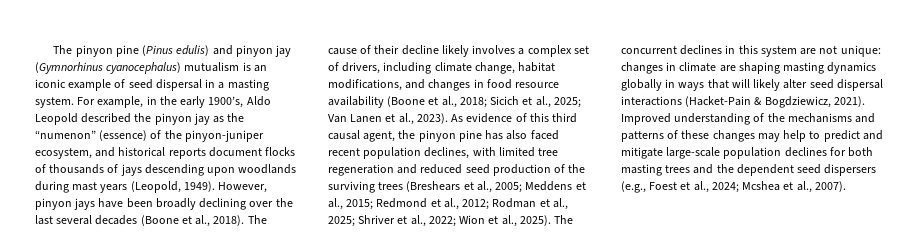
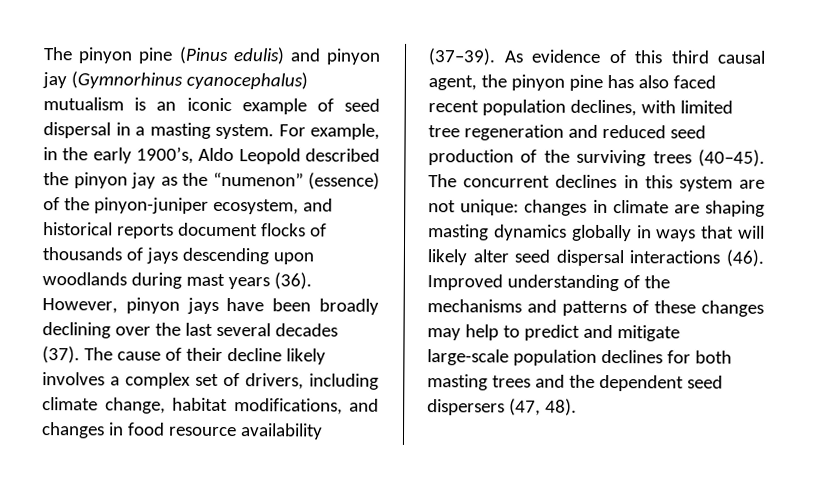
[130,181,215,193] (Leopold, 1949). -> [273,272,312,290] (36).
[140,215,245,227] (Boone et al., 2018). -> [42,346,80,364] (37).
[387,96,581,108] [328,113,448,125] (Boone et al., 2018; Sicich et al., 2025; Van Lanen et al., 2023). -> [428,48,496,66] (37–39).
[406,181,586,193] [328,198,568,210] [328,215,551,227] (Breshears et al., 2005; Meddens et al., 2015; Redmond et al., 2012; Rodman et al., 2025; Shriver et al., 2022; Wion et al., 2025). -> [698,149,765,167] (40–45).
[685,96,865,108] (Hacket-Pain & Bogdziewicz, 2021). -> [726,249,764,267] (46).
[621,181,846,193] (e.g., Foest et al., 2024; Mcshea et al., 2007). -> [508,398,577,416] (47, 48).

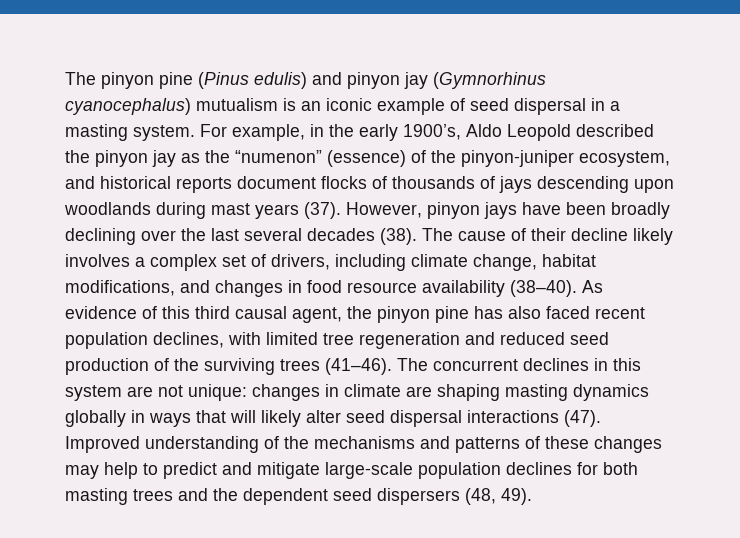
[273,272,312,290] (36). -> [304,202,341,219] (37).
[42,346,80,364] (37). -> [380,228,417,245] (38).
[428,48,496,66] (37–39). -> [510,280,577,297] (38–40).
[698,149,765,167] (40–45). -> [325,358,392,375] (41–46).
[726,249,764,267] (46). -> [564,410,601,427] (47).
[508,398,577,416] (47, 48). -> [465,488,532,505] (48, 49).

